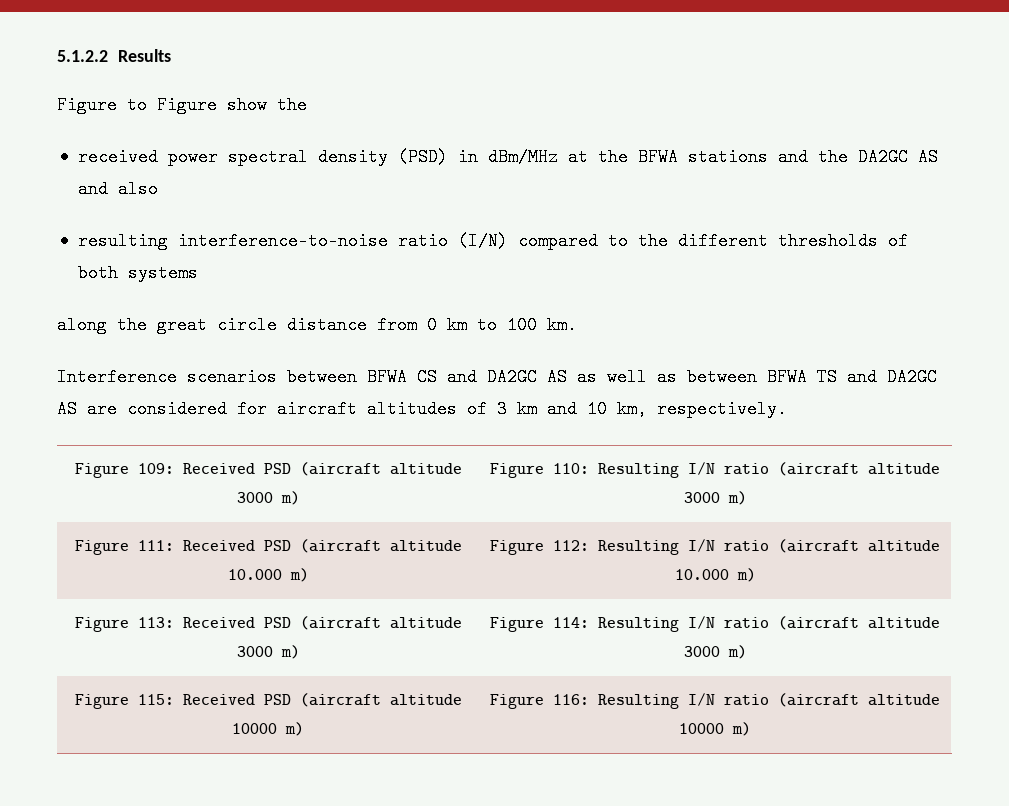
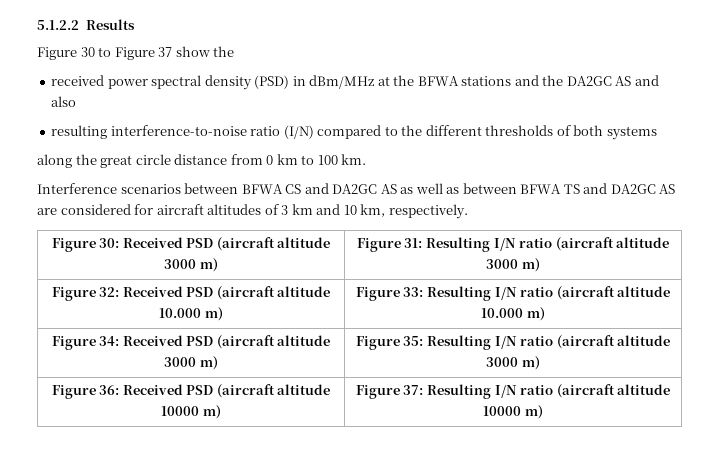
(117, 105) none -> [80,47,95,57] 30
(217, 105) none -> [158,47,173,57] 37
[137,462,462,476] [236,491,300,505] [489,462,940,478] [683,491,747,505] [74,540,174,555] 109: Received PSD (aircraft altitude 3000 m) | Figure 110: Resulting I/N ratio (aircraft altitude 3000 m) // Figure 111: -> [99,237,331,251] [164,258,218,272] [356,237,670,252] [486,258,540,272] [51,287,120,301] 30: Received PSD (aircraft altitude 3000 m) | Figure 31: Resulting I/N ratio (aircraft altitude 3000 m) // Figure 32:
[553,540,589,551] 112: -> [403,287,424,297] 33:
[137,616,462,630] [236,645,300,659] [489,616,940,632] [683,645,747,659] [74,694,174,709] 113: Received PSD (aircraft altitude 3000 m) | Figure 114: Resulting I/N ratio (aircraft altitude 3000 m) // Figure 115: -> [99,335,331,349] [164,356,218,370] [355,335,671,350] [486,356,540,370] [51,385,120,399] 34: Received PSD (aircraft altitude 3000 m) | Figure 35: Resulting I/N ratio (aircraft altitude 3000 m) // Figure 36:
[553,694,589,705] 116: -> [403,385,424,395] 37:

